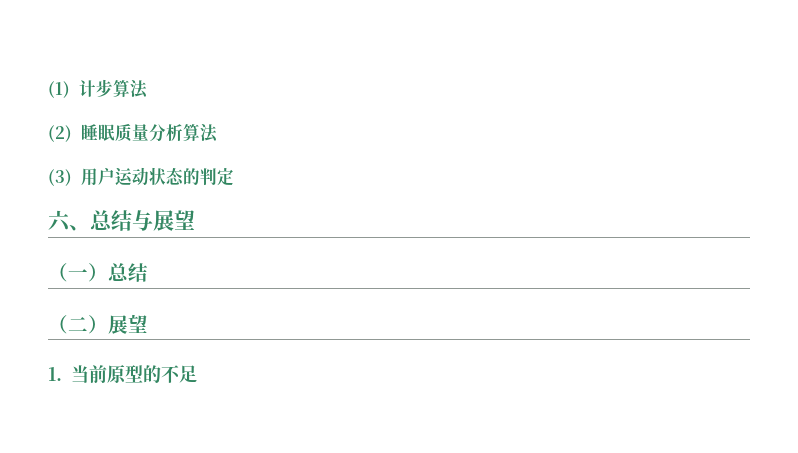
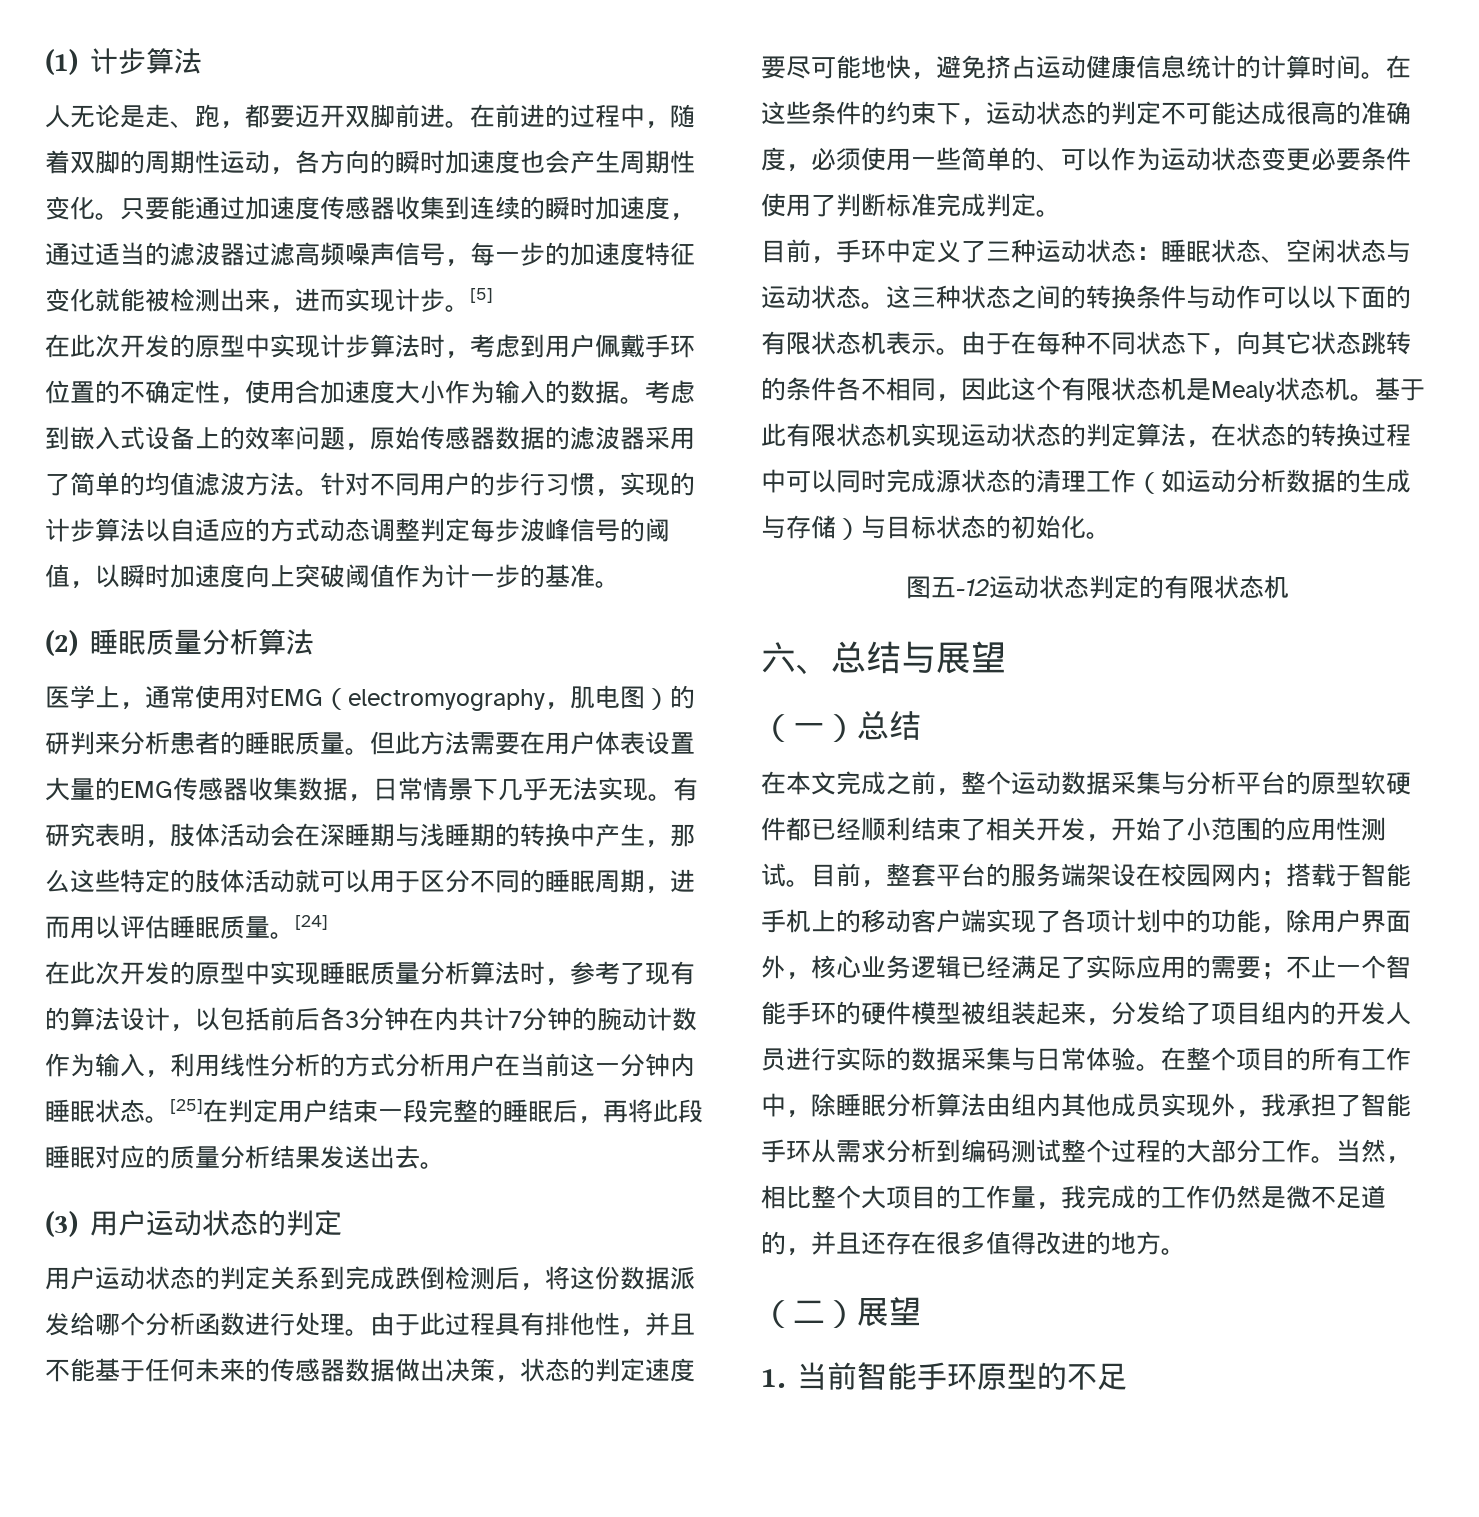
(148, 89) none -> [45,104,695,129] [45,150,695,175] [45,196,695,221] [45,242,695,267] [45,288,470,313] [470,288,493,303] [45,334,695,359] [45,380,695,405] [45,426,695,451] [45,472,695,497] [45,518,670,542] [45,564,620,589] // 人无论是走、跑，都要迈开双脚前进。在前进的过程中，随着双脚的周期性运动，各方向的瞬时加速度也会产生周期性变化。只要能通过加速度传感器收集到连续的瞬时加速度，通过适当的滤波器过滤高频噪声信号，每一步的加速度特征变化就能被检测出来，进而实现计步。[5] // 在此次开发的原型中实现计步算法时，考虑到用户佩戴手环位置的不确定性，使用合加速度大小作为输入的数据。考虑到嵌入式设备上的效率问题，原始传感器数据的滤波器采用了简单的均值滤波方法。针对不同用户的步行习惯，实现的计步算法以自适应的方式动态调整判定每步波峰信号的阈值，以瞬时加速度向上突破阈值作为计一步的基准。
(218, 133) none -> [45,685,695,711] [45,731,695,755] [45,777,698,802] [45,823,695,848] [45,869,695,894] [45,915,295,939] [295,915,328,930] [45,961,695,986] [45,1007,697,1032] [45,1053,695,1078] [45,1099,170,1123] [170,1099,703,1124] [45,1145,445,1169] // 医学上，通常使用对EMG（electromyography，肌电图）的研判来分析患者的睡眠质量。但此方法需要在用户体表设置大量的EMG传感器收集数据，日常情景下几乎无法实现。有研究表明，肢体活动会在深睡期与浅睡期的转换中产生，那么这些特定的肢体活动就可以用于区分不同的睡眠周期，进而用以评估睡眠质量。[24] // 在此次开发的原型中实现睡眠质量分析算法时，参考了现有的算法设计，以包括前后各3分钟在内共计7分钟的腕动计数作为输入，利用线性分析的方式分析用户在当前这一分钟内睡眠状态。[25]在判定用户结束一段完整的睡眠后，再将此段睡眠对应的质量分析结果发送出去。
(234, 177) none -> [45,1266,695,1291] [45,1312,695,1337] [45,1358,695,1383] [761,55,1411,80] [761,101,1411,126] [761,147,1411,172] [761,193,1061,217] [761,239,1411,264] [761,285,1411,309] [761,331,1411,356] [761,377,1425,402] [761,423,1411,448] [761,469,1411,494] [761,515,1111,540] [906,575,1289,599] // 用户运动状态的判定关系到完成跌倒检测后，将这份数据派发给哪个分析函数进行处理。由于此过程具有排他性，并且不能基于任何未来的传感器数据做出决策，状态的判定速度要尽可能地快，避免挤占运动健康信息统计的计算时间。在这些条件的约束下，运动状态的判定不可能达成很高的准确度，必须使用一些简单的、可以作为运动状态变更必要条件使用了判断标准完成判定。 // 目前，手环中定义了三种运动状态：睡眠状态、空闲状态与运动状态。这三种状态之间的转换条件与动作可以以下面的有限状态机表示。由于在每种不同状态下，向其它状态跳转的条件各不相同，因此这个有限状态机是Mealy状态机。基于此有限状态机实现运动状态的判定算法，在状态的转换过程中可以同时完成源状态的清理工作（如运动分析数据的生成与存储）与目标状态的初始化。 // 图五-12运动状态判定的有限状态机
(148, 272) none -> [761,771,1411,796] [761,817,1386,842] [761,863,1411,888] [761,909,1411,934] [761,955,1411,980] [761,1001,1411,1026] [761,1047,1411,1071] [761,1093,1411,1118] [761,1139,1411,1164] [761,1185,1386,1210] [761,1231,1186,1256] // 在本文完成之前，整个运动数据采集与分析平台的原型软硬件都已经顺利结束了相关开发，开始了小范围的应用性测试。目前，整套平台的服务端架设在校园网内；搭载于智能手机上的移动客户端实现了各项计划中的功能，除用户界面外，核心业务逻辑已经满足了实际应用的需要；不止一个智能手环的硬件模型被组装起来，分发给了项目组内的开发人员进行实际的数据采集与日常体验。在整个项目的所有工作中，除睡眠分析算法由组内其他成员实现外，我承担了智能手环从需求分析到编码测试整个过程的大部分工作。当然，相比整个大项目的工作量，我完成的工作仍然是微不足道的，并且还存在很多值得改进的地方。
(107, 374) none -> [857,1362,978,1390] 智能手环

